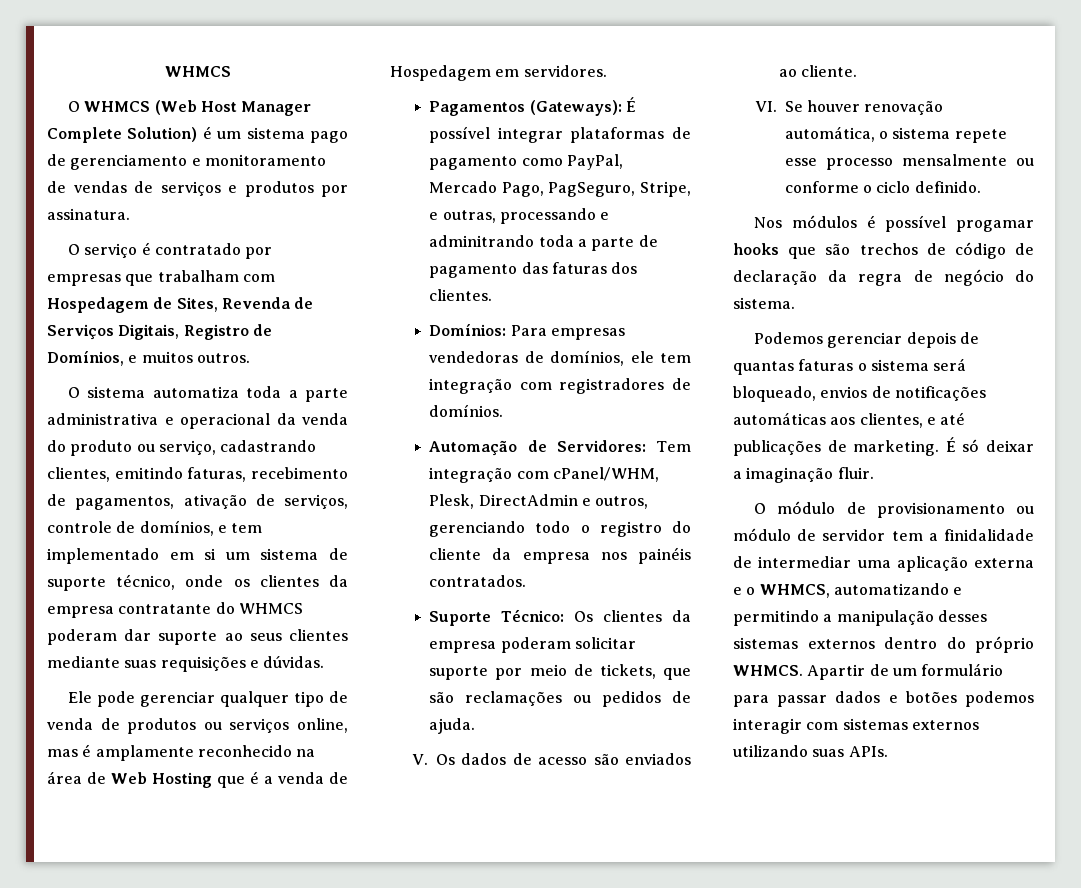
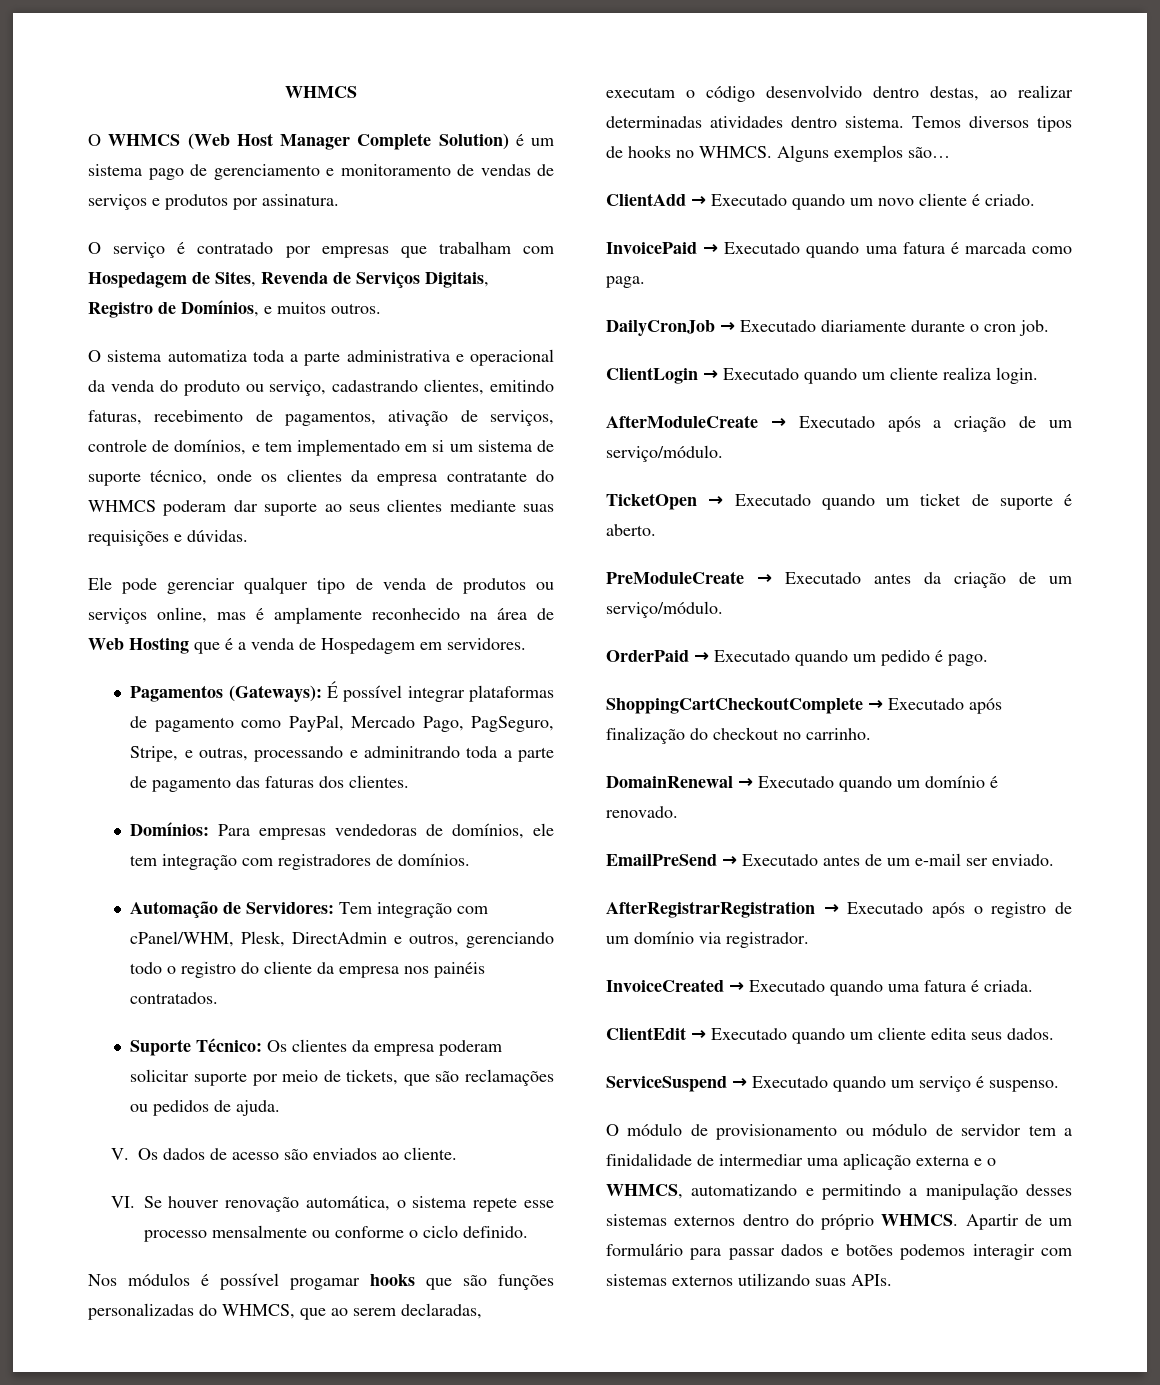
[859,242,1034,259] [733,269,1034,286] [733,297,795,309] [754,332,980,348] [733,358,967,375] [733,386,986,402] [733,412,966,428] [733,437,1034,456] [733,467,874,483] trechos de código de declaração da regra de negócio do sistema. // Podemos gerenciar depois de quantas faturas o sistema será bloqueado, envios de notificações automáticas aos clientes, e até publicações de marketing. É só deixar a imaginação fluir. -> [498,1274,554,1290] [88,1303,482,1320] [606,85,1073,102] [606,116,1072,132] [606,145,950,162] [606,193,1035,210] [606,242,1072,258] [606,276,645,288] [606,320,1049,336] [606,367,1038,384] [606,415,1072,432] [606,445,723,462] [606,493,1072,510] [606,524,656,536] [606,571,1072,588] [606,601,723,618] [606,650,988,666] [606,697,1002,714] [606,727,871,744] [606,775,998,792] [606,806,678,818] [606,853,1054,866] [606,901,1072,918] [606,931,809,948] [606,979,1033,996] [606,1027,1054,1044] [606,1076,1059,1092] funções personalizadas do WHMCS, que ao serem declaradas, executam o código desenvolvido dentro destas, ao realizar determinadas atividades dentro sistema. Temos diversos tipos de hooks no WHMCS. Alguns exemplos são… // ClientAdd → Executado quando um novo cliente é criado. // InvoicePaid → Executado quando uma fatura é marcada como paga. // DailyCronJob → Executado diariamente durante o cron job. // ClientLogin → Executado quando um cliente realiza login. // AfterModuleCreate → Executado após a criação de um serviço/módulo. // TicketOpen → Executado quando um ticket de suporte é aberto. // PreModuleCreate → Executado antes da criação de um serviço/módulo. // OrderPaid → Executado quando um pedido é pago. // ShoppingCartCheckoutComplete → Executado após finalização do checkout no carrinho. // DomainRenewal → Executado quando um domínio é renovado. // EmailPreSend → Executado antes de um e-mail ser enviado. // AfterRegistrarRegistration → Executado após o registro de um domínio via registrador. // InvoiceCreated → Executado quando uma fatura é criada. // ClientEdit → Executado quando um cliente edita seus dados. // ServiceSuspend → Executado quando um serviço é suspenso.

